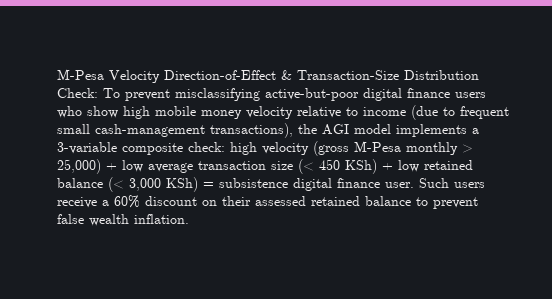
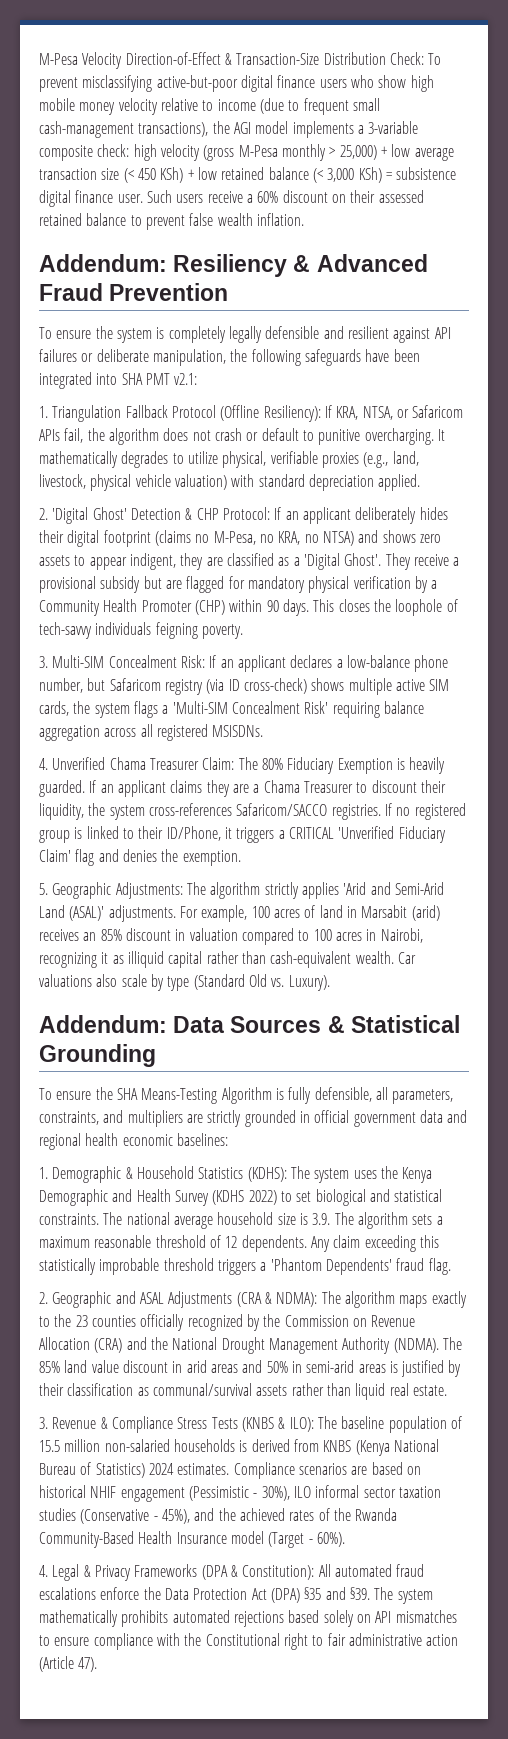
(189, 219) none -> [39,254,428,277] [39,283,229,301] [39,326,451,343] [39,349,420,366] [39,372,198,389] [39,405,464,422] [39,428,445,445] [39,451,419,468] [39,474,421,491] [39,507,448,524] [39,530,441,547] [39,553,460,570] [39,576,438,593] [39,599,458,616] [39,622,243,639] [39,655,449,672] [39,678,450,695] [39,701,424,718] [39,724,264,741] [39,757,446,774] [39,780,446,797] [39,803,466,820] [39,826,446,843] [39,849,241,866] [39,882,444,899] [39,905,440,922] [39,928,423,945] [39,951,416,968] [39,974,330,991] [39,1015,460,1033] [39,1044,156,1067] [39,1087,454,1104] [39,1110,468,1127] [39,1133,228,1150] [39,1166,433,1183] [39,1189,443,1206] [39,1212,443,1229] [39,1235,439,1252] [39,1258,451,1275] [39,1291,467,1308] [39,1314,416,1331] [39,1337,462,1354] [39,1360,462,1377] [39,1383,447,1400] [39,1416,462,1433] [39,1439,439,1456] [39,1462,421,1479] [39,1485,441,1502] [39,1508,398,1524] [39,1531,345,1548] [39,1564,425,1581] [39,1587,433,1604] [39,1610,457,1627] [39,1633,459,1650] [39,1656,98,1672] // Addendum: Resiliency & Advanced Fraud Prevention // To ensure the system is completely legally defensible and resilient against API failures or deliberate manipulation, the following safeguards have been integrated into SHA PMT v2.1: // 1. Triangulation Fallback Protocol (Offline Resiliency): If KRA, NTSA, or Safaricom APIs fail, the algorithm does not crash or default to punitive overcharging. It mathematically degrades to utilize physical, verifiable proxies (e.g., land, livestock, physical vehicle valuation) with standard depreciation applied. // 2. 'Digital Ghost' Detection & CHP Protocol: If an applicant deliberately hides their digital footprint (claims no M-Pesa, no KRA, no NTSA) and shows zero assets to appear indigent, they are classified as a 'Digital Ghost'. They receive a provisional subsidy but are flagged for mandatory physical verification by a Community Health Promoter (CHP) within 90 days. This closes the loophole of tech-savvy individuals feigning poverty. // 3. Multi-SIM Concealment Risk: If an applicant declares a low-balance phone number, but Safaricom registry (via ID cross-check) shows multiple active SIM cards, the system flags a 'Multi-SIM Concealment Risk' requiring balance aggregation across all registered MSISDNs. // 4. Unverified Chama Treasurer Claim: The 80% Fiduciary Exemption is heavily guarded. If an applicant claims they are a Chama Treasurer to discount their liquidity, the system cross-references Safaricom/SACCO registries. If no registered group is linked to their ID/Phone, it triggers a CRITICAL 'Unverified Fiduciary Claim' flag and denies the exemption. // 5. Geographic Adjustments: The algorithm strictly applies 'Arid and Semi-Arid Land (ASAL)' adjustments. For example, 100 acres of land in Marsabit (arid) receives an 85% discount in valuation compared to 100 acres in Nairobi, recognizing it as illiquid capital rather than cash-equivalent wealth. Car valuations also scale by type (Standard Old vs. Luxury). // Addendum: Data Sources & Statistical Grounding // To ensure the SHA Means-Testing Algorithm is fully defensible, all parameters, constraints, and multipliers are strictly grounded in official government data and regional health economic baselines: // 1. Demographic & Household Statistics (KDHS): The system uses the Kenya Demographic and Health Survey (KDHS 2022) to set biological and statistical constraints. The national average household size is 3.9. The algorithm sets a maximum reasonable threshold of 12 dependents. Any claim exceeding this statistically improbable threshold triggers a 'Phantom Dependents' fraud flag. // 2. Geographic and ASAL Adjustments (CRA & NDMA): The algorithm maps exactly to the 23 counties officially recognized by the Commission on Revenue Allocation (CRA) and the National Drought Management Authority (NDMA). The 85% land value discount in arid areas and 50% in semi-arid areas is justified by their classification as communal/survival assets rather than liquid real estate. // 3. Revenue & Compliance Stress Tests (KNBS & ILO): The baseline population of 15.5 million non-salaried households is derived from KNBS (Kenya National Bureau of Statistics) 2024 estimates. Compliance scenarios are based on historical NHIF engagement (Pessimistic - 30%), ILO informal sector taxation studies (Conservative - 45%), and the achieved rates of the Rwanda Community-Based Health Insurance model (Target - 60%). // 4. Legal & Privacy Frameworks (DPA & Constitution): All automated fraud escalations enforce the Data Protection Act (DPA) §35 and §39. The system mathematically prohibits automated rejections based solely on API mismatches to ensure compliance with the Constitutional right to fair administrative action (Article 47).

